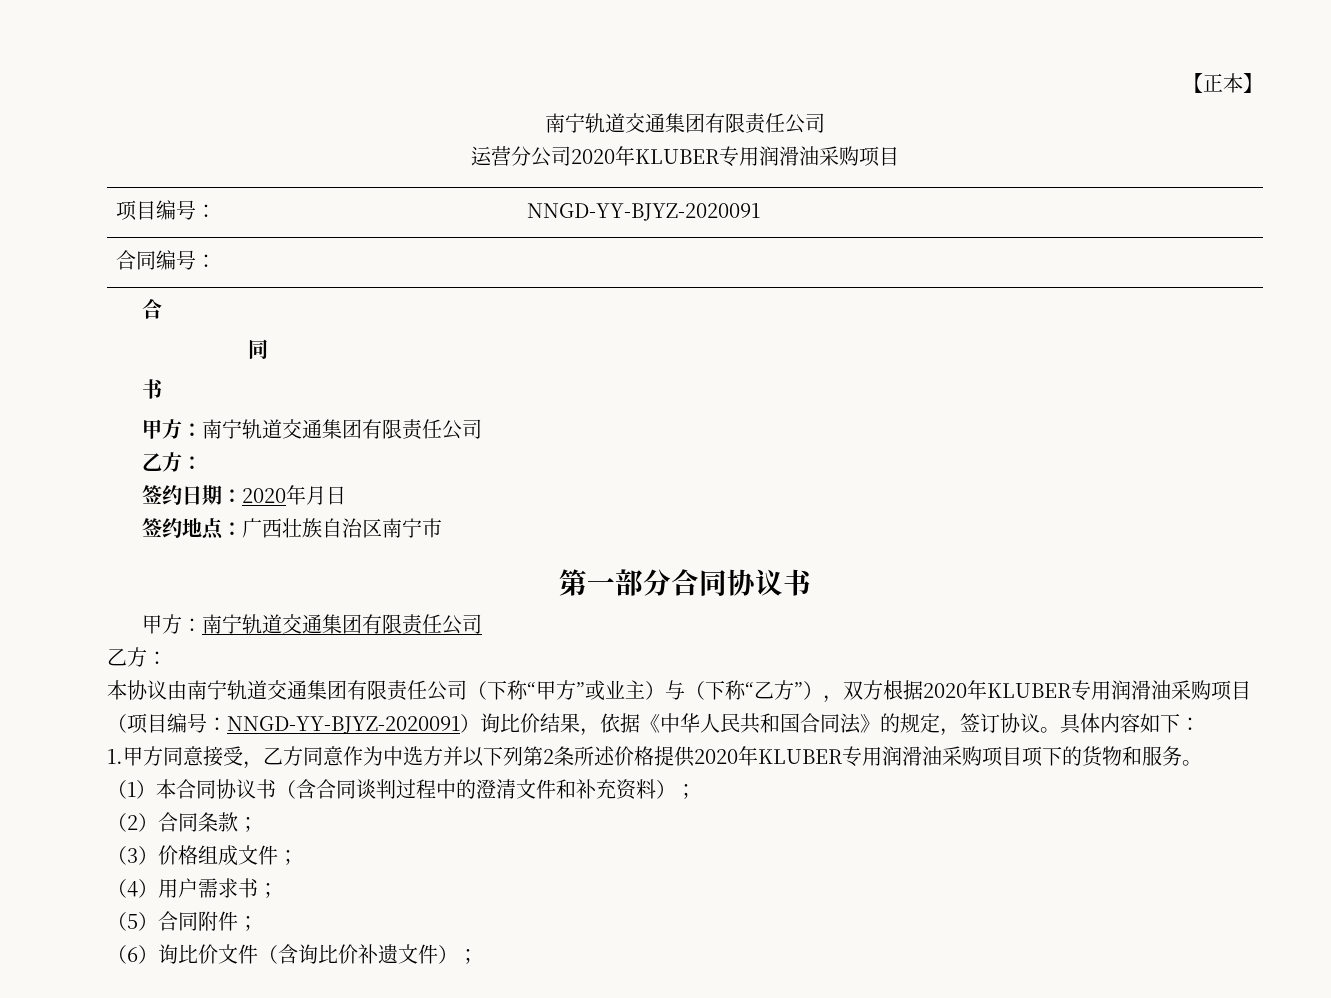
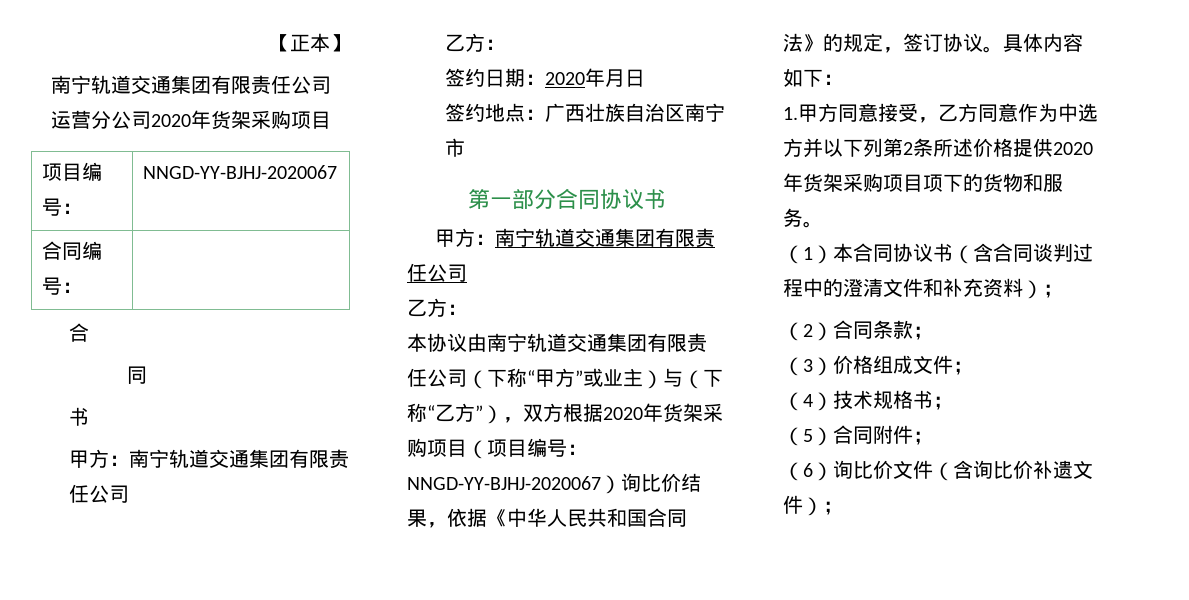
[635,146,819,167] KLUBER专用润滑油 -> [210,110,251,130] 货架
[526,203,760,221] NNGD-YY-BJYZ-2020091 -> [142,165,337,179] NNGD-YY-BJHJ-2020067
[987,680,1171,701] KLUBER专用润滑油 -> [663,403,703,423] 货架
[227,716,460,734] NNGD-YY-BJYZ-2020091 -> [407,476,601,490] NNGD-YY-BJHJ-2020067
[758,746,942,767] KLUBER专用润滑油 -> [803,173,843,193] 货架
[158,878,238,898] 用户需求 -> [833,390,913,409] 技术规格

